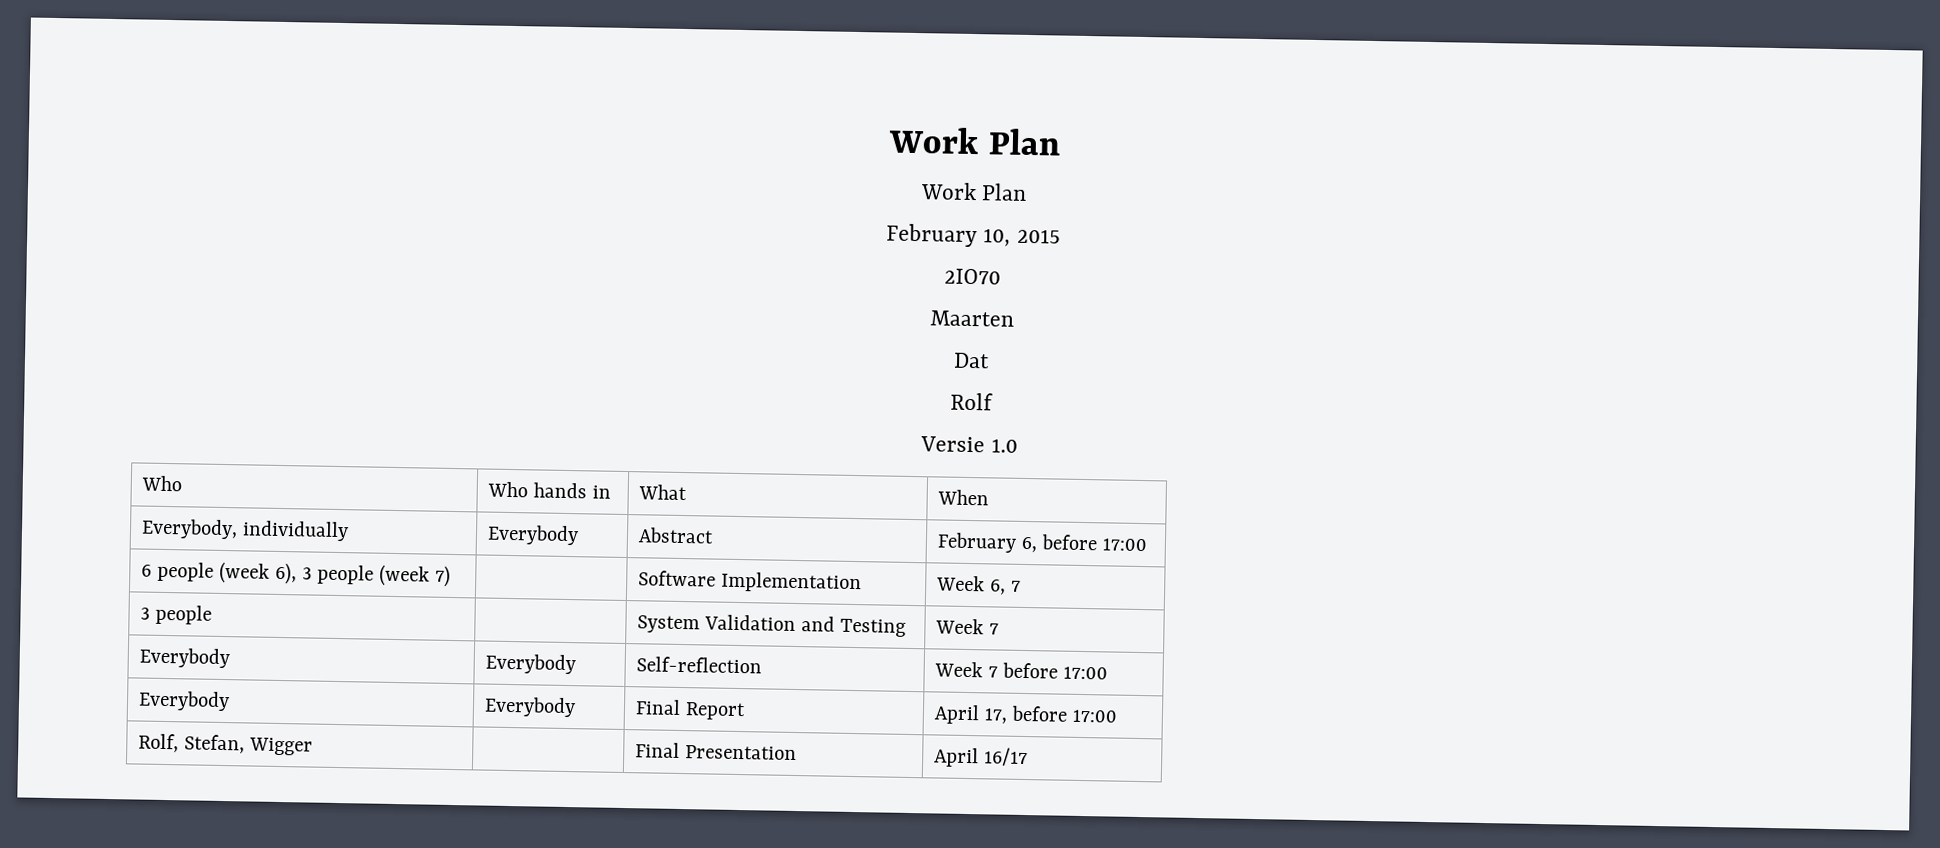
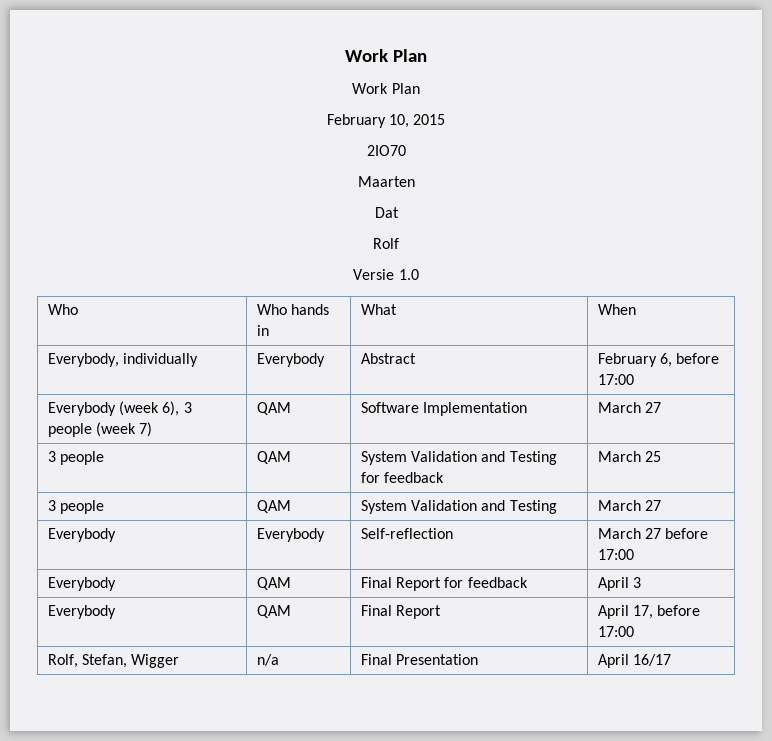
[141,561,215,582] 6 people -> [48,402,117,416] Everybody
(451, 576) none -> [257,402,292,415] QAM
[936,575,1022,595] [140,604,213,625] Week 6, 7 // 3 people | -> [598,402,662,413] [48,451,105,465] [257,451,292,464] [361,451,557,465] [361,472,445,483] [598,451,662,462] [48,500,105,514] [257,500,292,513] March 27 // 3 people | QAM | System Validation and Testing for feedback | March 25 // 3 people | QAM
[935,618,1000,635] Week 7 -> [598,500,662,511] March 27
[934,661,999,678] Week 7 -> [598,528,662,539] March 27
[484,696,577,718] Everybody -> [257,577,292,590] [361,577,528,591] [598,577,642,591] [48,605,117,619] [257,605,292,618] QAM | Final Report for feedback | April 3 // Everybody | QAM
(314, 746) none -> [257,654,280,666] n/a

